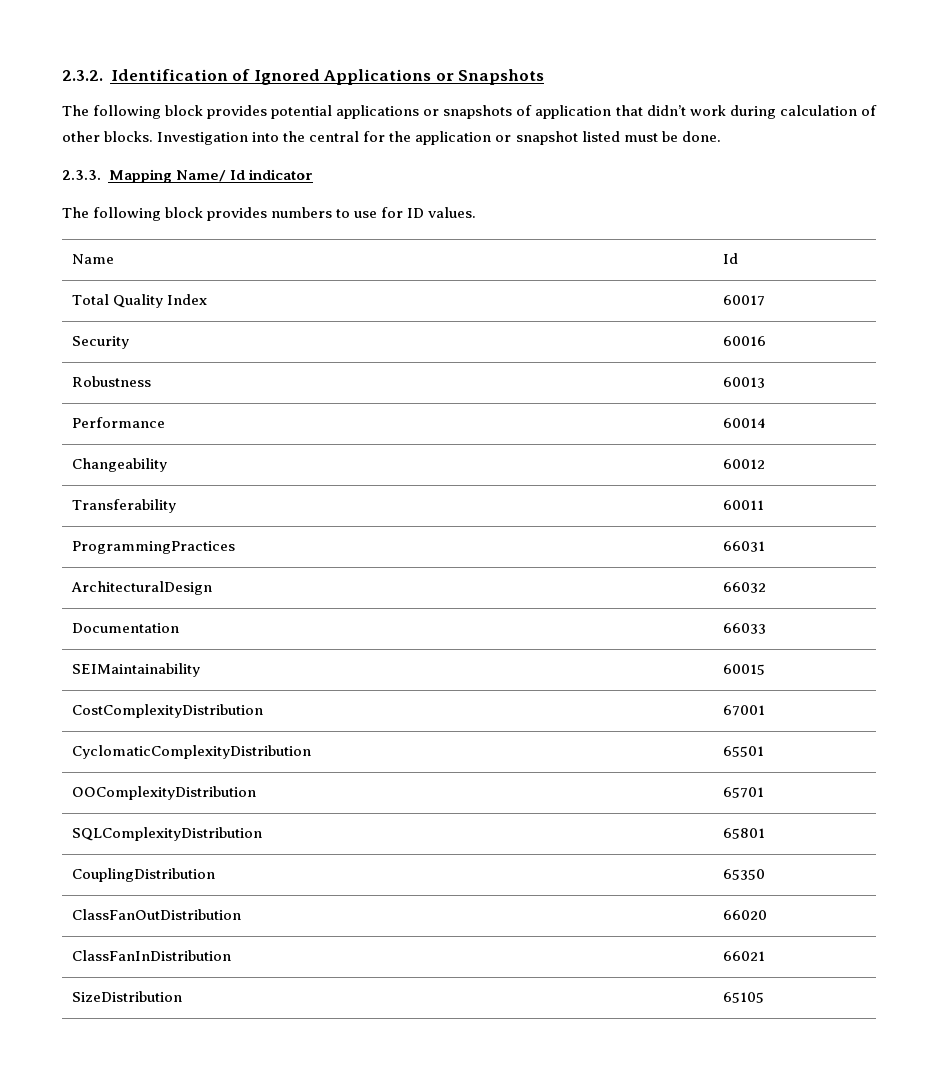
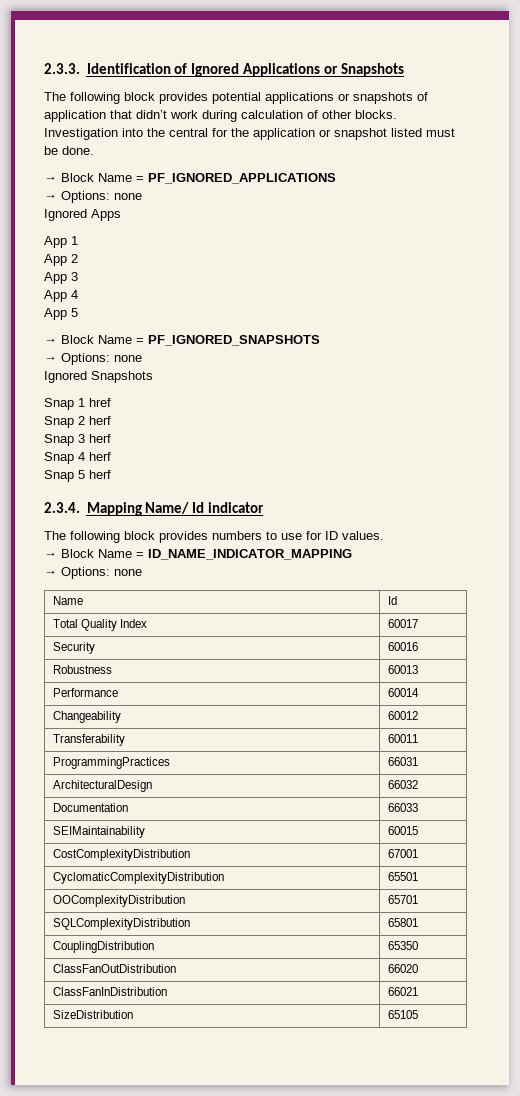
[62,70,103,81] 2.3.2. -> [44,63,80,74] 2.3.3.
[62,170,101,180] 2.3.3. -> [44,173,336,184] [44,191,142,203] [44,209,121,221] [44,236,78,248] [44,254,78,266] [44,272,78,284] [44,290,78,302] [44,308,78,320] [44,335,320,346] [44,353,142,365] [44,371,153,383] [44,398,111,410] [44,416,111,428] [44,434,111,446] [44,452,111,464] [44,470,111,482] [44,502,80,513] → Block Name = PF_IGNORED_APPLICATIONS // → Options: none // Ignored Apps // App 1 // App 2 // App 3 // App 4 // App 5 // → Block Name = PF_IGNORED_SNAPSHOTS // → Options: none // Ignored Snapshots // Snap 1 href // Snap 2 herf // Snap 3 herf // Snap 4 herf // Snap 5 herf // 2.3.4.
(477, 212) none -> [44,549,352,560] [44,567,142,579] // → Block Name = ID_NAME_INDICATOR_MAPPING // → Options: none

